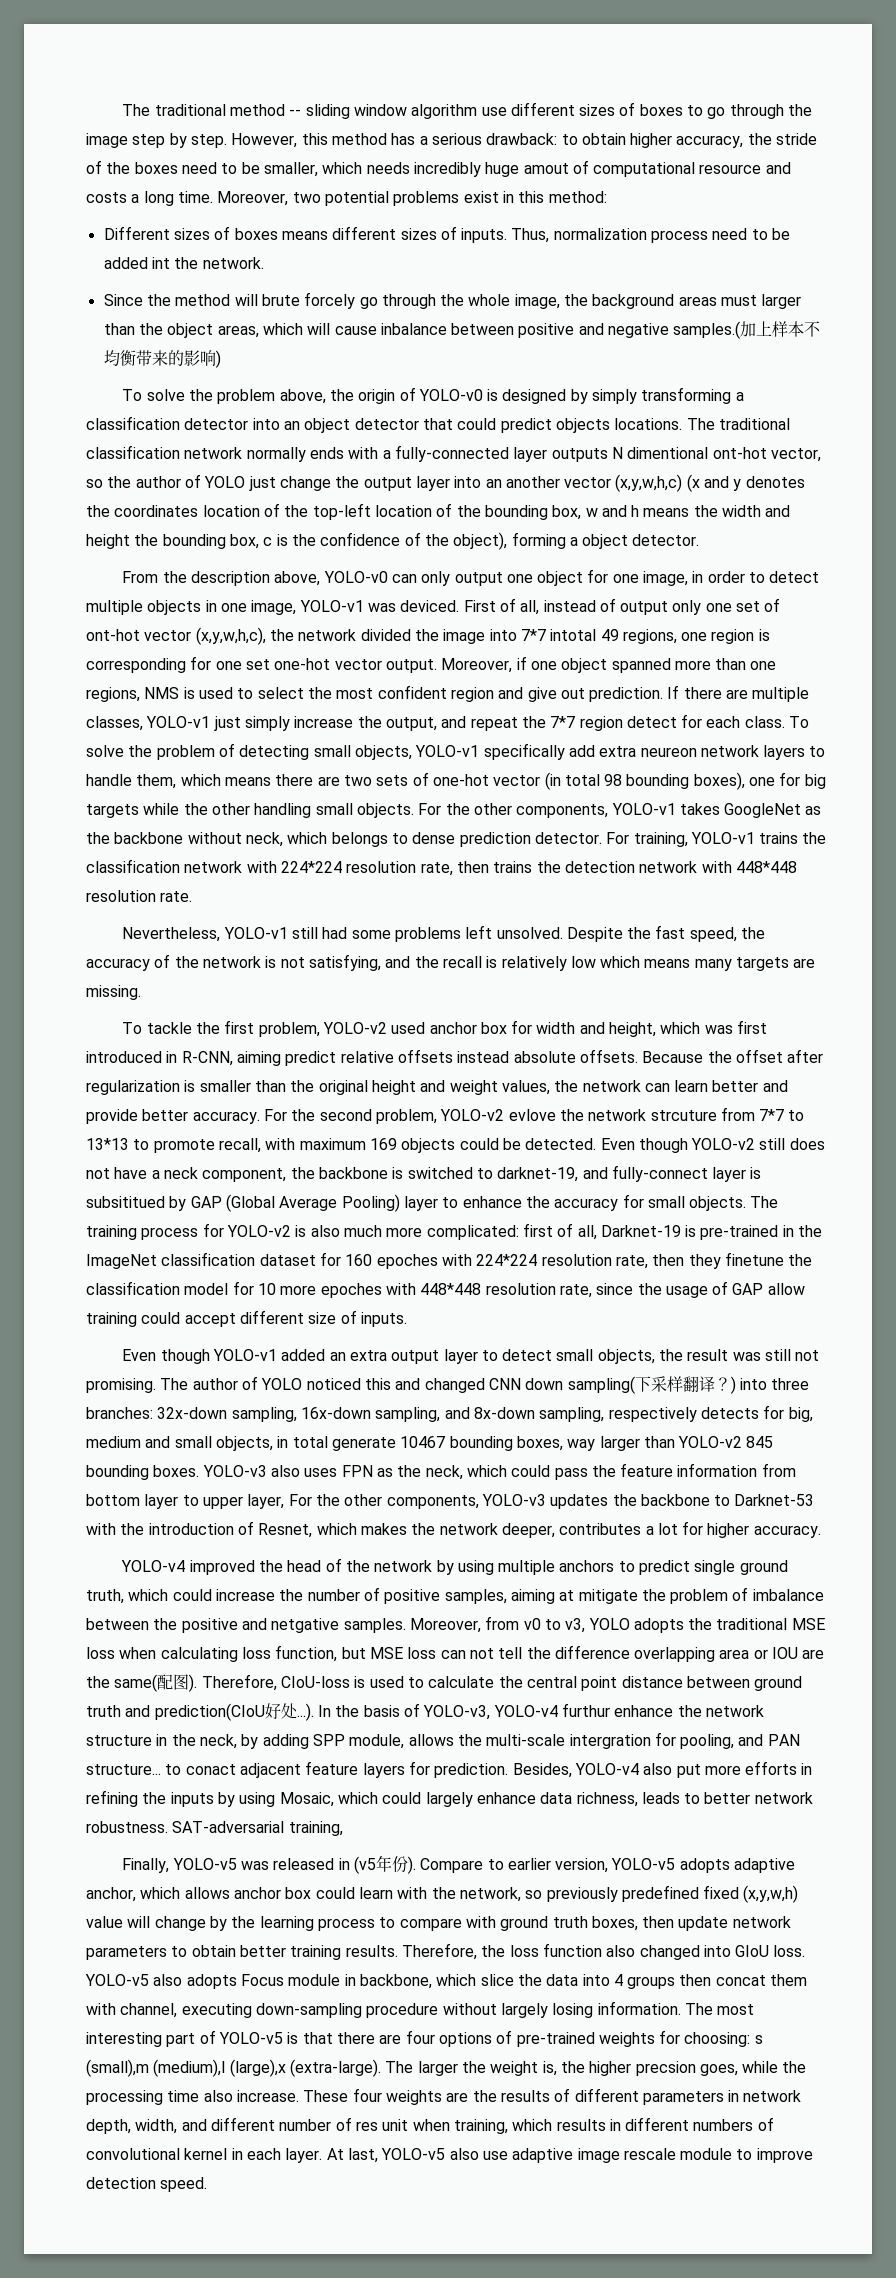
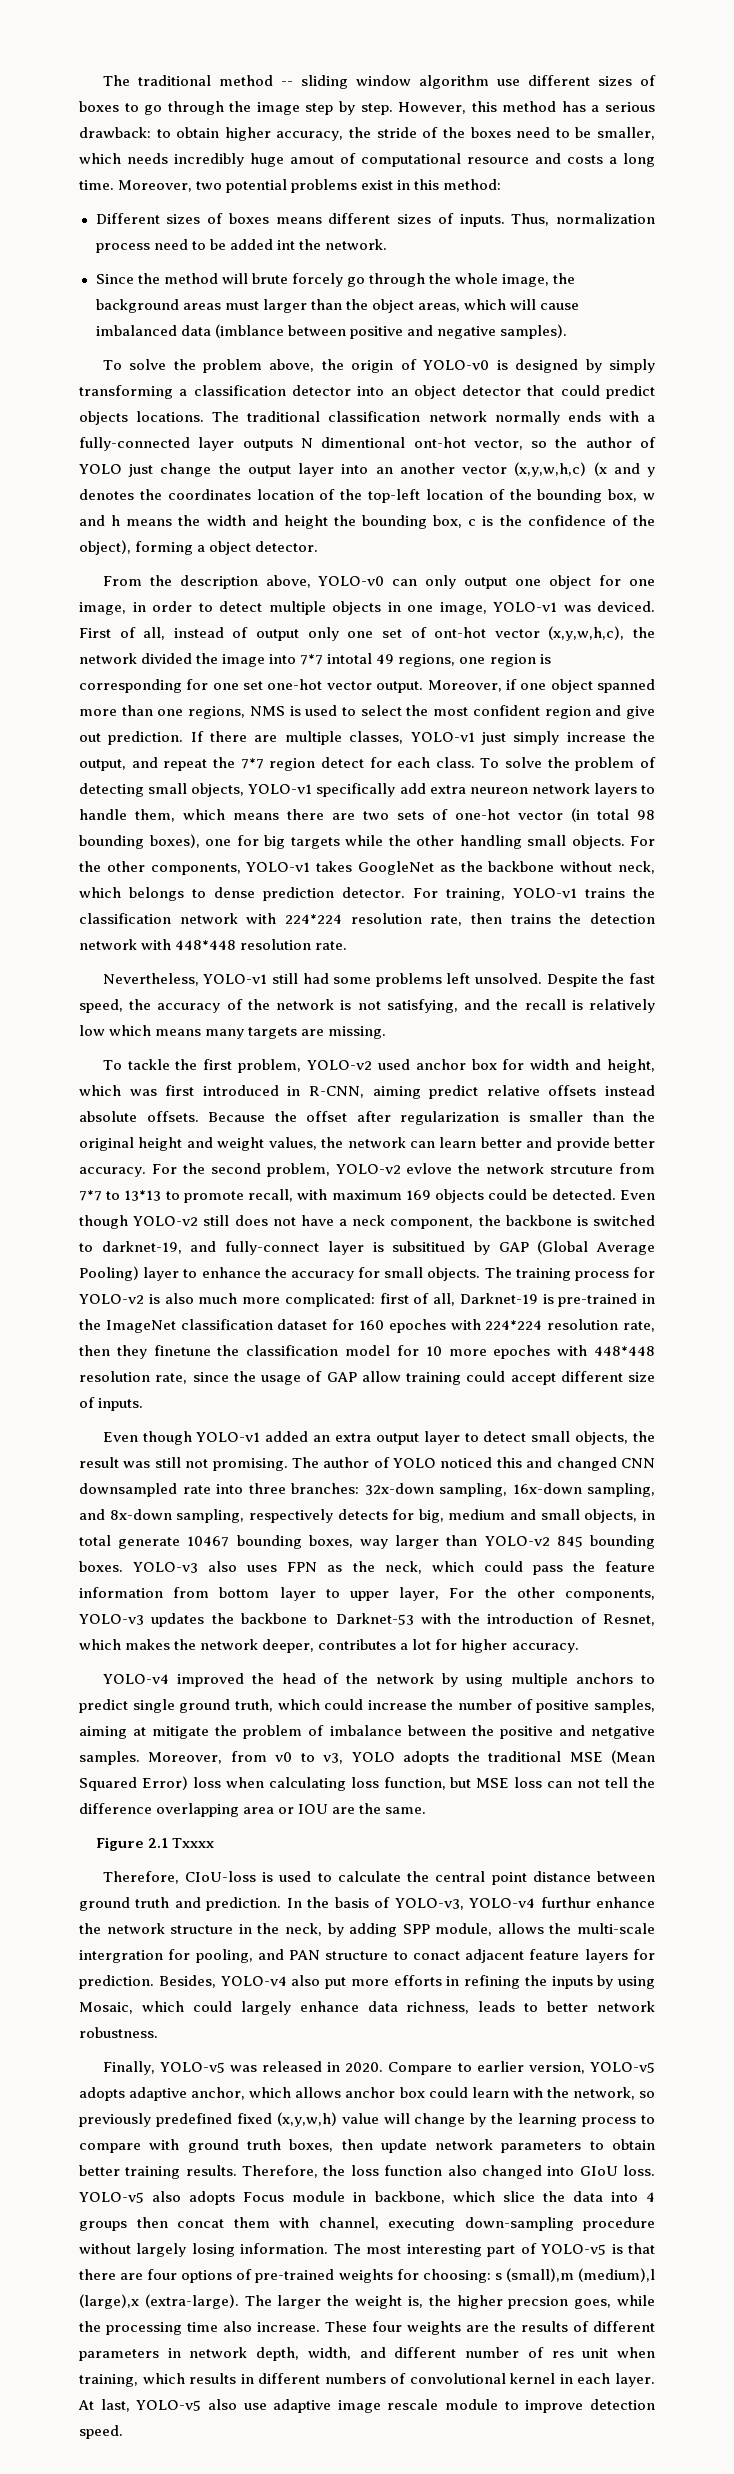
[380,323,447,335] inbalance -> [95,324,284,338] imbalanced data (imblance
[673,321,821,339] [103,350,221,368] samples.(加上样本不均衡带来的影响) -> [499,324,567,339] samples).
[525,1376,736,1394] down sampling(下采样翻译？) -> [79,1483,211,1497] downsampled rate
(825, 1624) none -> [611,1750,655,1764] [79,1776,188,1791] (Mean Squared Error)
[114,1674,198,1692] same(配图). -> [385,1807,427,1814] [95,1837,214,1851] same. // Figure 2.1 Txxxx //
[154,1703,314,1721] prediction(CIoU好处...). -> [206,1897,282,1911] prediction.
[86,1764,161,1775] structure... -> [325,1951,389,1960] structure
[172,1821,343,1836] SAT-adversarial training, -> (158, 2032) none
[353,1855,416,1874] (v5年份). -> [345,2062,384,2072] 2020.

